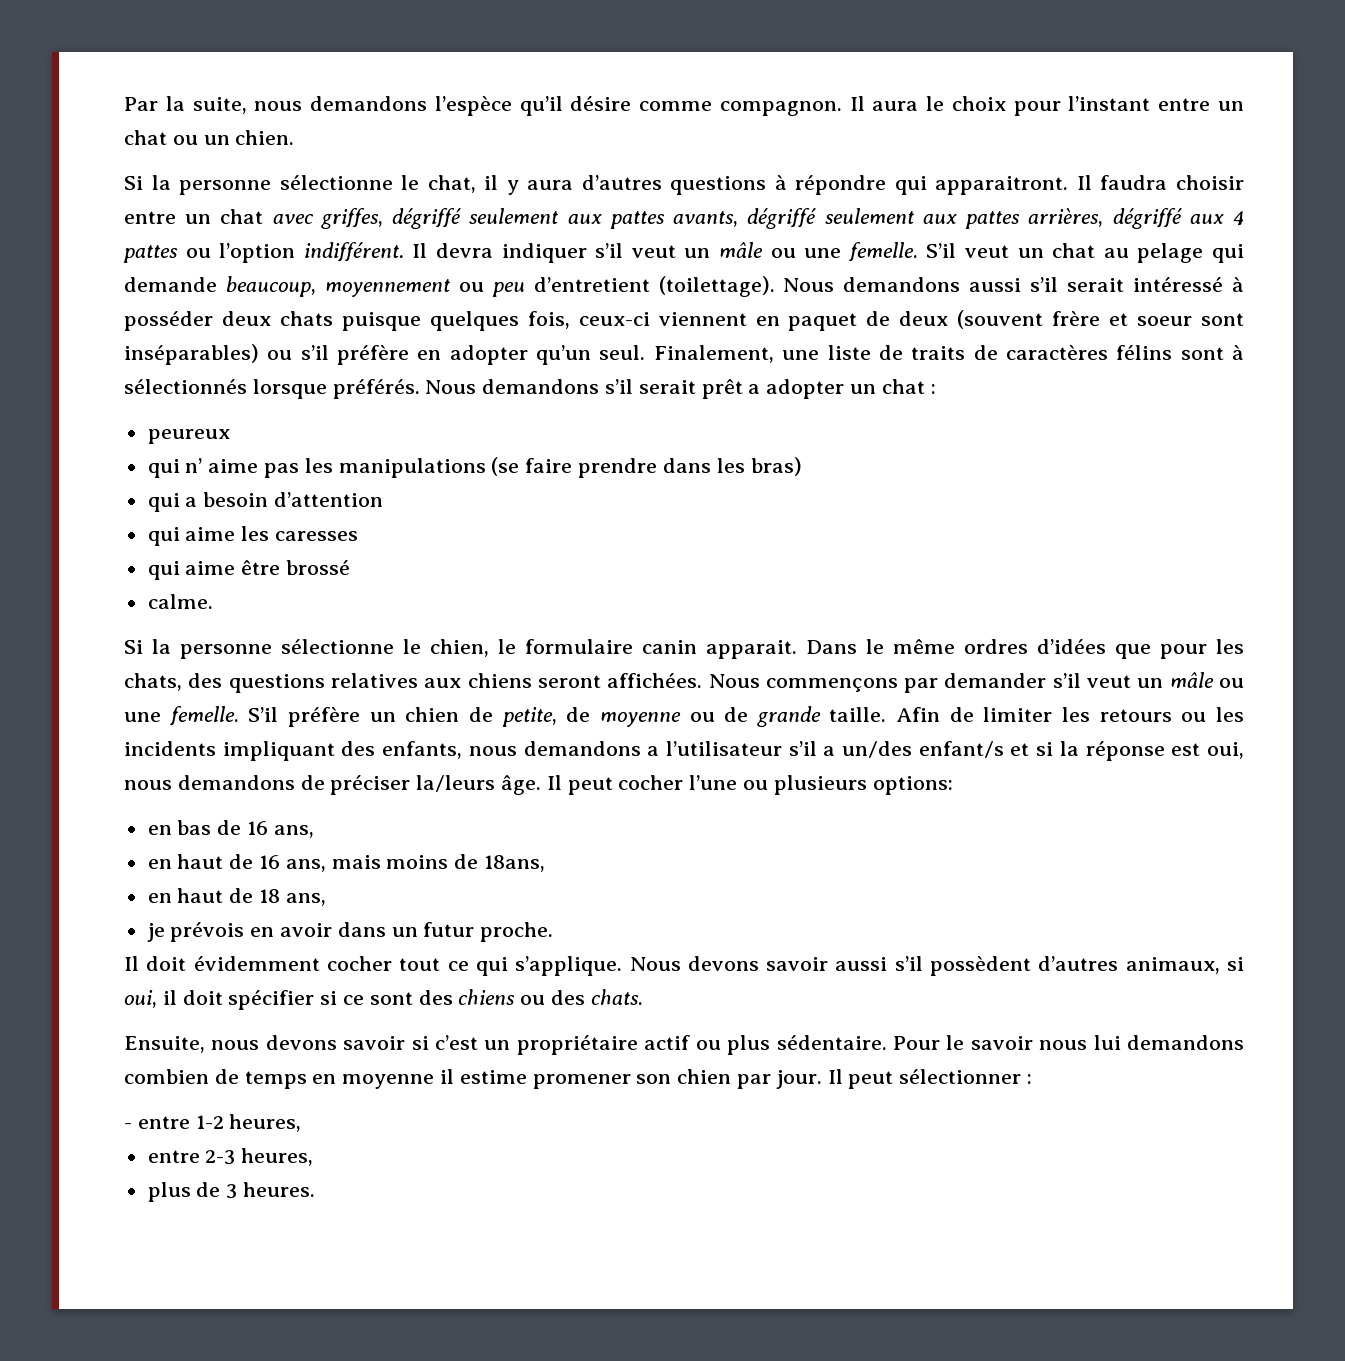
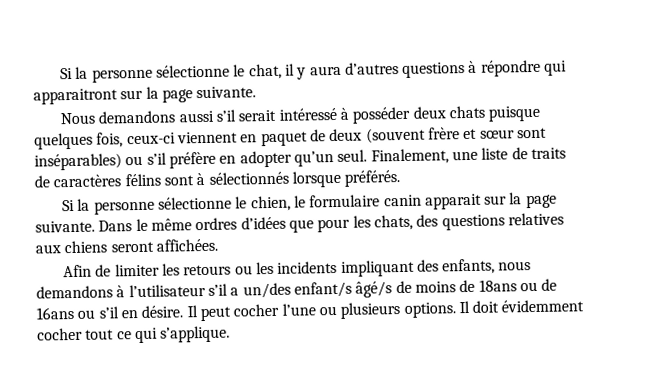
[124,96,1244,116] [124,130,295,145] Par la suite, nous demandons l’espèce qu’il désire comme compagnon. Il aura le choix pour l’instant entre un chat ou un chien. // -> (59, 73) none
[935,175,1244,195] [124,208,1245,229] [123,242,1245,263] [124,276,775,297] apparaitront. Il faudra choisir entre un chat avec griffes, dégriffé seulement aux pattes avants, dégriffé seulement aux pattes arrières, dégriffé aux 4 pattes ou l’option indifférent. Il devra indiquer s’il veut un mâle ou une femelle. S’il veut un chat au pelage qui demande beaucoup, moyennement ou peu d’entretient (toilettage). -> [33,86,257,105] apparaitront sur la page suivante. //
[1137,316,1193,326] soeur -> [479,129,515,139] sœur
[425,379,936,399] [147,429,230,444] [147,457,802,478] [147,492,384,512] [147,526,359,546] [147,560,351,580] [147,594,213,609] Nous demandons s’il serait prêt a adopter un chat : // peureux // qui n’ aime pas les manipulations (se faire prendre dans les bras) // qui a besoin d’attention // qui aime les caresses // qui aime être brossé // calme. -> (401, 178) none
[706,640,797,659] apparait. -> [424,192,557,210] [35,220,95,233] apparait sur la page suivante.
[708,672,1244,693] [124,706,887,727] Nous commençons par demander s’il veut un mâle ou une femelle. S’il préfère un chien de petite, de moyenne ou de grande taille. -> (218, 245) //
[647,746,660,756] a -> [116,285,126,298] à
[1010,741,1245,761] [124,775,542,795] et si la réponse est oui, nous demandons de préciser la/leurs âge. -> [355,278,558,298] [36,305,184,320] âgé/s de moins de 18ans ou de 16ans ou s’il en désire.
[872,776,953,795] [147,820,314,838] [147,854,546,872] [147,888,326,906] [146,922,554,942] options: // en bas de 16 ans, // en haut de 16 ans, mais moins de 18ans, // en haut de 18 ans, // je prévois en avoir dans un futur proche. // -> [403,302,456,318] options.
[629,956,1244,976] [124,989,643,1010] [124,1035,1244,1055] [124,1069,1033,1089] [124,1114,302,1132] [147,1148,314,1166] [147,1182,316,1202] Nous devons savoir aussi s’il possèdent d’autres animaux, si oui, il doit spécifier si ce sont des chiens ou des chats. // Ensuite, nous devons savoir si c’est un propriétaire actif ou plus sédentaire. Pour le savoir nous lui demandons combien de temps en moyenne il estime promener son chien par jour. Il peut sélectionner : // - entre 1-2 heures, // entre 2-3 heures, // plus de 3 heures. -> (231, 334) none

